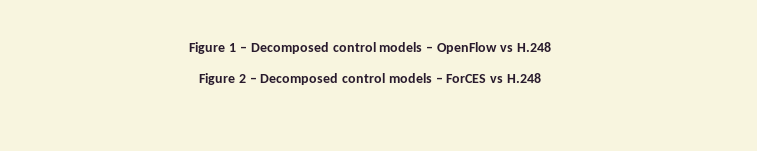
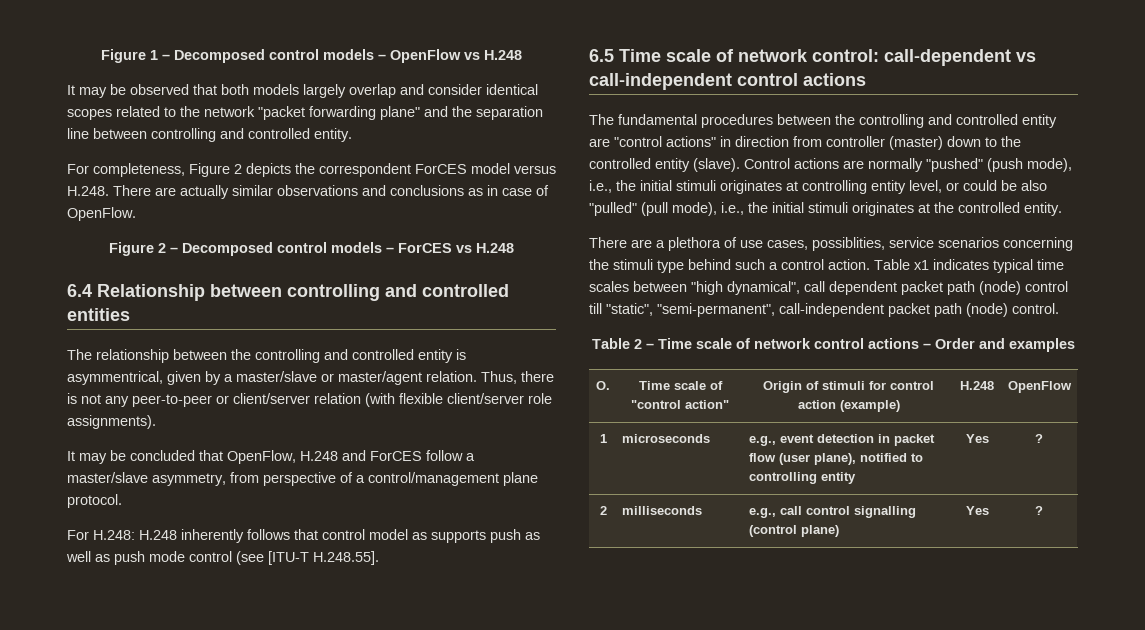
(551, 47) none -> [67,84,538,98] [67,106,543,120] [67,128,352,142] [67,163,556,177] [67,185,549,199] [67,207,136,221] // It may be observed that both models largely overlap and consider identical scopes related to the network "packet forwarding plane" and the separation line between controlling and controlled entity. // For completeness, Figure 2 depicts the correspondent ForCES model versus H.248. There are actually similar observations and conclusions as in case of OpenFlow.
(542, 78) none -> [67,284,509,301] [67,308,130,321] [67,349,466,363] [67,371,554,385] [67,393,552,407] [67,415,156,429] [67,450,475,464] [67,472,538,486] [67,494,122,508] [67,529,540,543] [66,551,379,565] [589,49,1036,66] [589,73,866,90] [589,114,1057,128] [589,136,1021,150] [589,158,1072,172] [589,180,1047,194] [589,202,1062,216] [589,237,1073,251] [589,259,1064,273] [589,281,1068,295] [589,303,1059,317] [592,338,1075,352] [596,381,610,390] [638,381,723,390] [631,400,729,409] [763,381,934,393] [797,400,900,412] [960,381,994,390] [1007,381,1072,393] [599,434,607,443] [622,434,711,443] [749,434,936,446] [749,453,924,465] [749,472,857,484] [965,434,989,443] [1035,434,1043,443] [599,506,607,515] [622,506,703,515] [749,506,917,518] [749,525,840,537] [965,506,989,515] [1035,506,1043,515] // 6.4 Relationship between controlling and controlled entities // The relationship between the controlling and controlled entity is asymmentrical, given by a master/slave or master/agent relation. Thus, there is not any peer-to-peer or client/server relation (with flexible client/server role assignments). // It may be concluded that OpenFlow, H.248 and ForCES follow a master/slave asymmetry, from perspective of a control/management plane protocol. // For H.248: H.248 inherently follows that control model as supports push as well as push mode control (see [ITU-T H.248.55]. // 6.5 Time scale of network control: call-dependent vs call-independent control actions // The fundamental procedures between the controlling and controlled entity are "control actions" in direction from controller (master) down to the controlled entity (slave). Control actions are normally "pushed" (push mode), i.e., the initial stimuli originates at controlling entity level, or could be also "pulled" (pull mode), i.e., the initial stimuli originates at the controlled entity. // There are a plethora of use cases, possiblities, service scenarios concerning the stimuli type behind such a control action. Table x1 indicates typical time scales between "high dynamical", call dependent packet path (node) control till "static", "semi-permanent", call-independent packet path (node) control. // Table 2 – Time scale of network control actions – Order and examples // O. | Time scale of "control action" | Origin of stimuli for control action (example) | H.248 | OpenFlow // 1 | microseconds | e.g., event detection in packet flow (user plane), notified to controlling entity | Yes | ? // 2 | milliseconds | e.g., call control signalling (control plane) | Yes | ?

